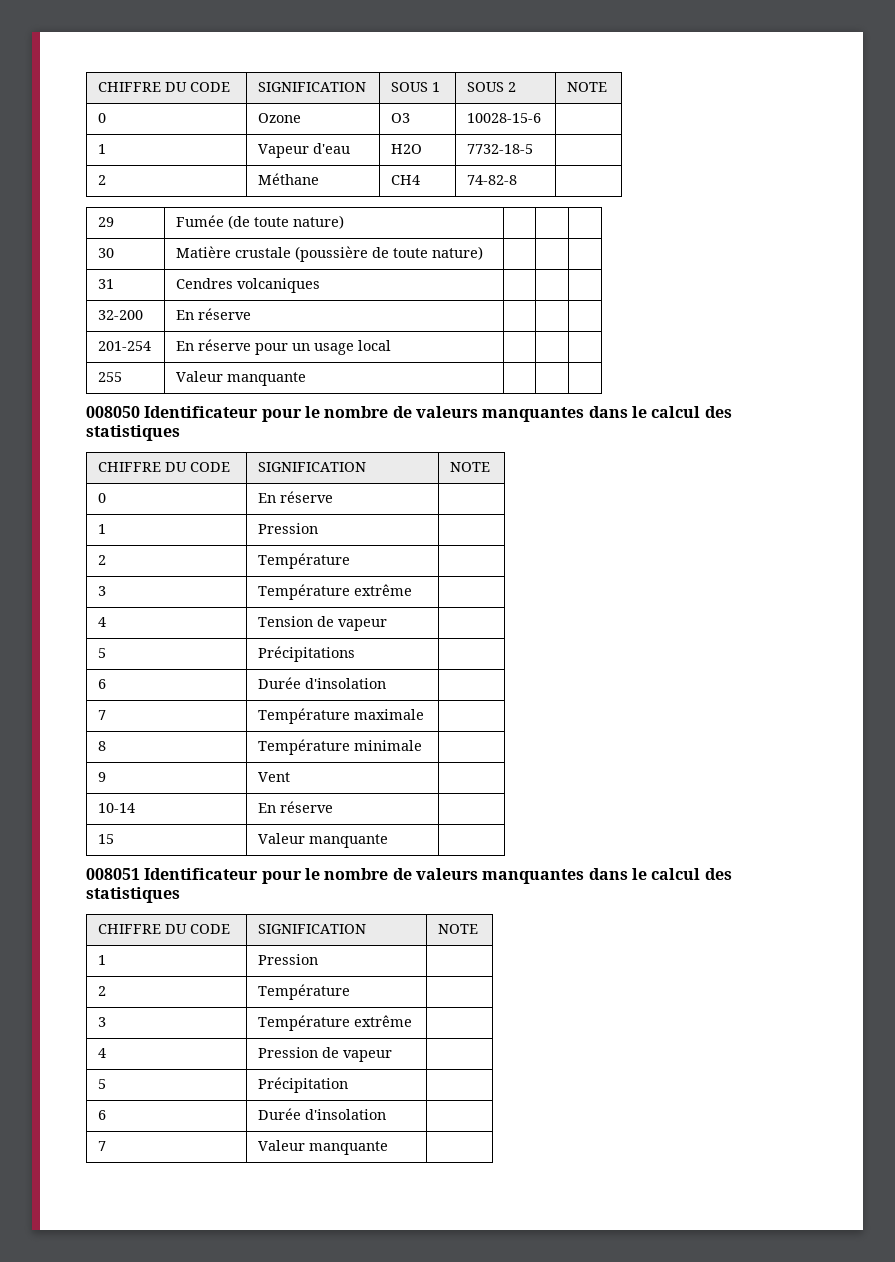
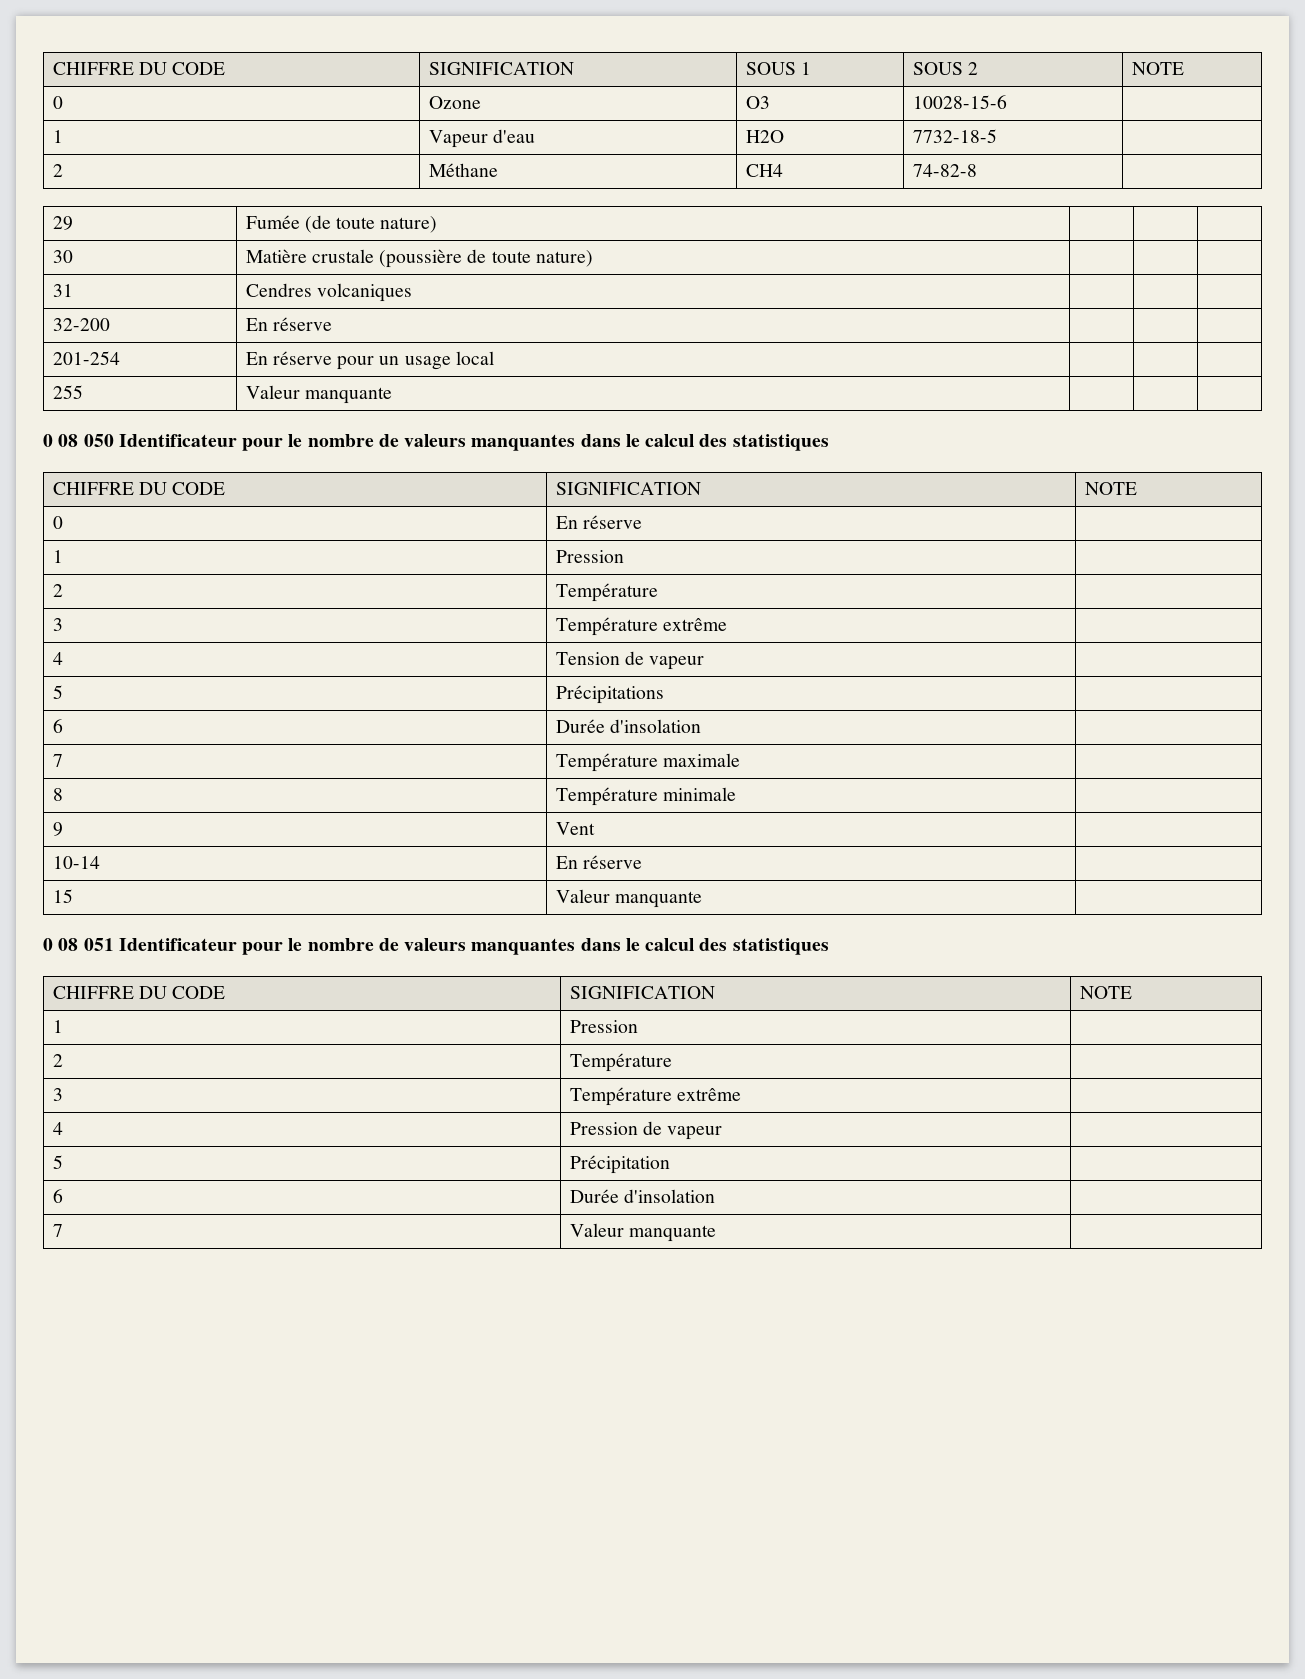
[86,406,140,418] 008050 -> [43,434,114,447] 0 08 050
[86,868,140,880] 008051 -> [43,938,114,951] 0 08 051

